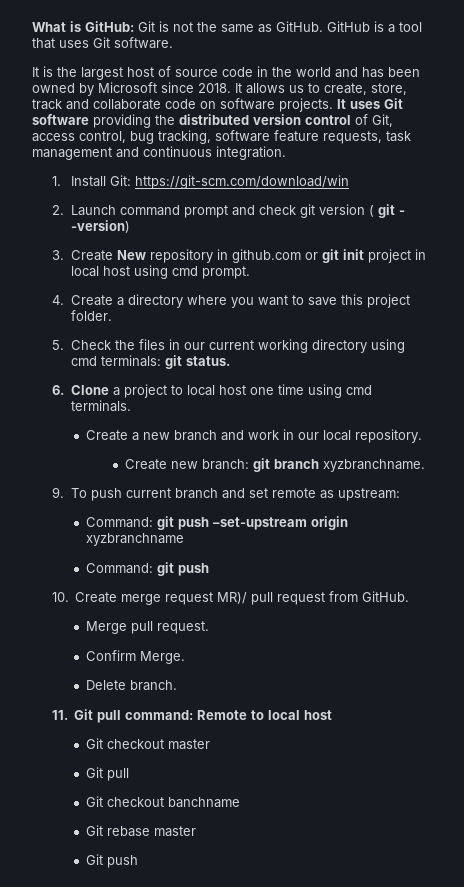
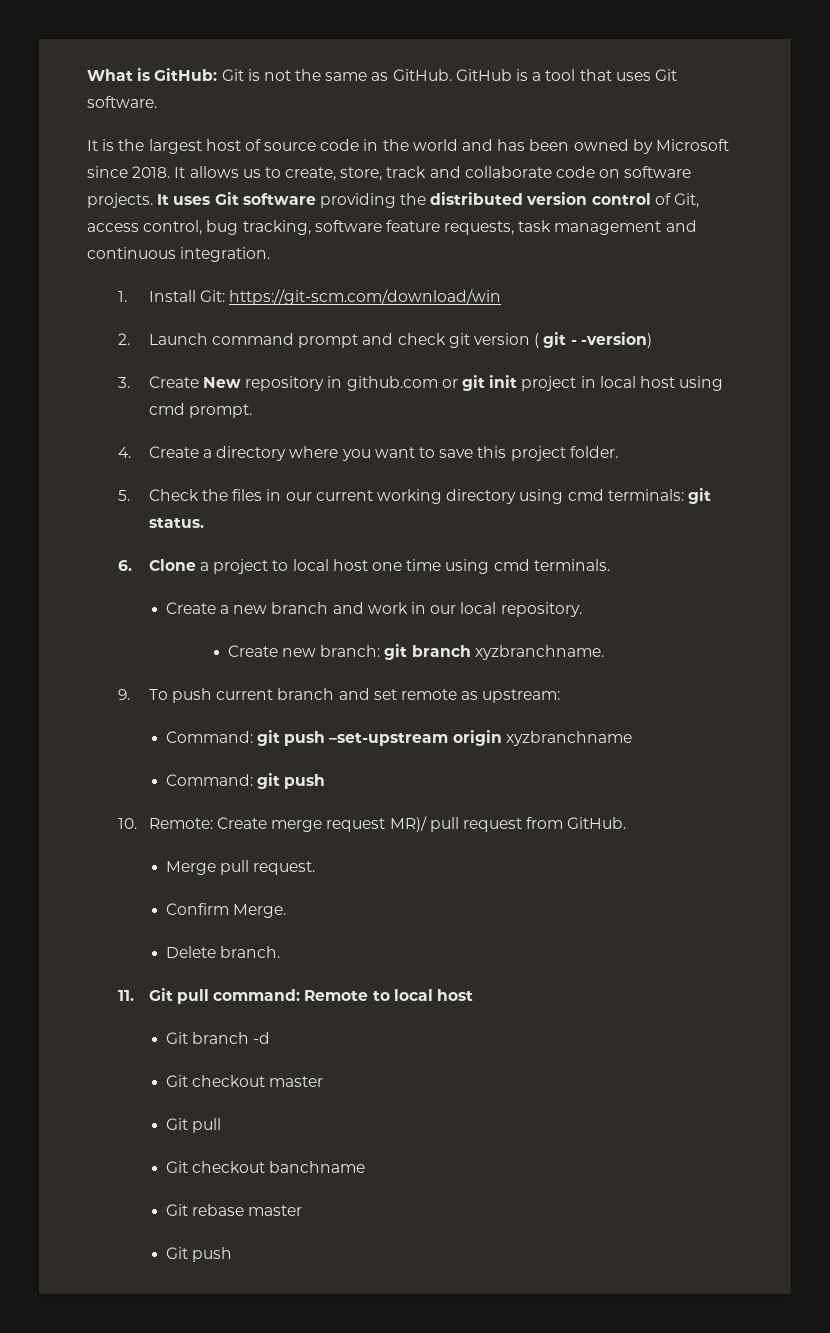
(69, 597) none -> [148,818,213,829] Remote:
(333, 715) none -> [165,1032,271,1044] // Git branch -d

